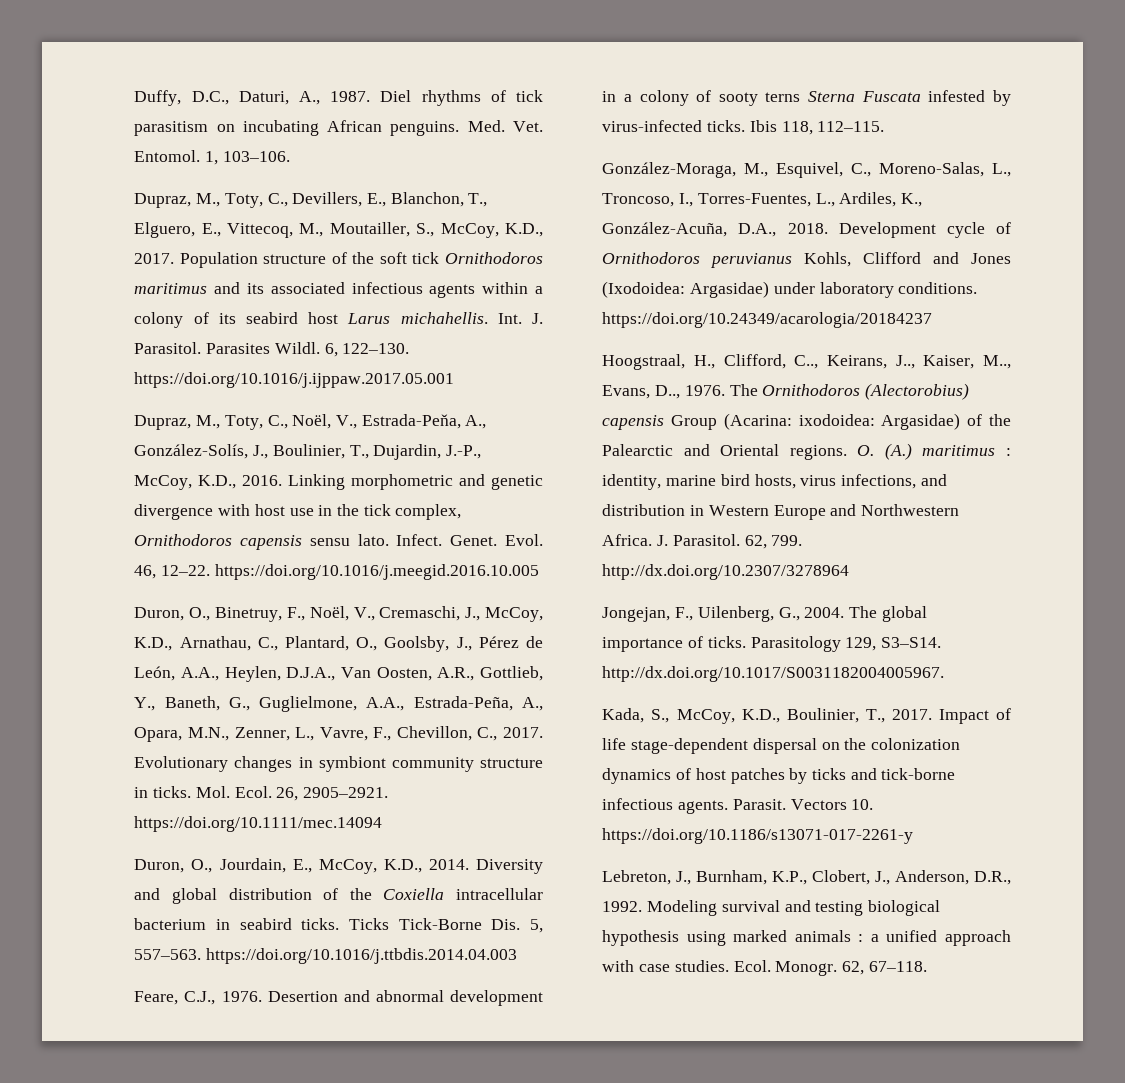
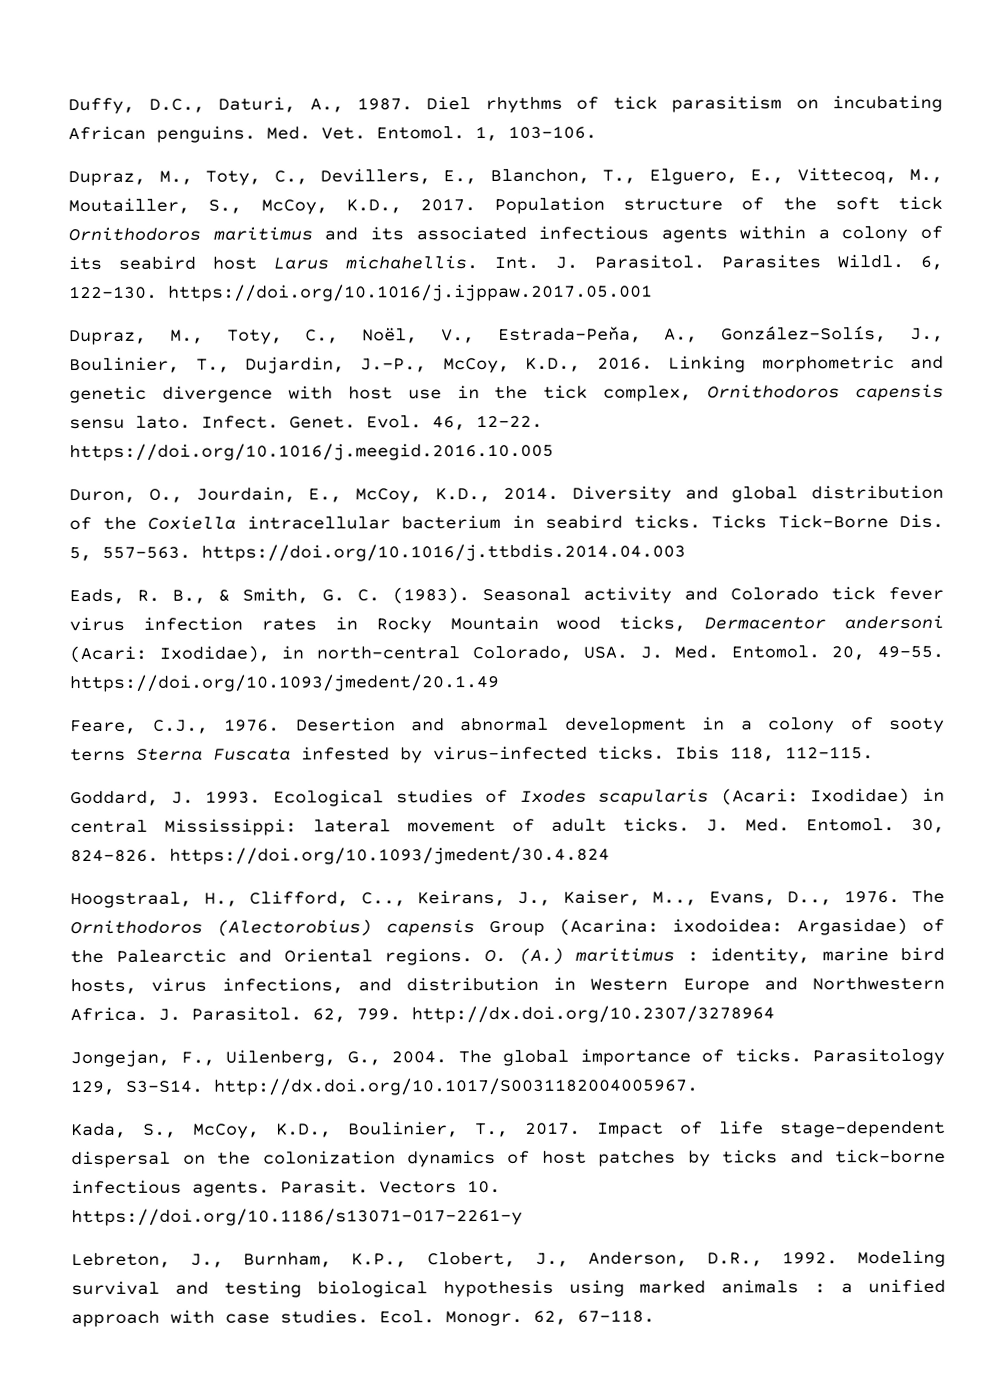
[134,606,543,622] [134,636,543,652] [134,666,543,682] [134,696,543,712] [134,726,543,742] [134,756,543,772] [134,786,388,801] [134,816,383,832] // Duron, O., Binetruy, F., Noël, V., Cremaschi, J., McCoy, K.D., Arnathau, C., Plantard, O., Goolsby, J., Pérez de León, A.A., Heylen, D.J.A., Van Oosten, A.R., Gottlieb, Y., Baneth, G., Guglielmone, A.A., Estrada-Peña, A., Opara, M.N., Zenner, L., Vavre, F., Chevillon, C., 2017. Evolutionary changes in symbiont community structure in ticks. Mol. Ecol. 26, 2905–2921. https://doi.org/10.1111/mec.14094 -> (555, 452) none
(518, 956) none -> [69,586,945,605] [69,614,945,634] [69,645,944,664] [69,673,500,693] // Eads, R. B., & Smith, G. C. (1983). Seasonal activity and Colorado tick fever virus infection rates in Rocky Mountain wood ticks, Dermacentor andersoni (Acari: Ixodidae), in north-central Colorado, USA. J. Med. Entomol. 20, 49-55. https://doi.org/10.1093/jmedent/20.1.49
[602,162,1011,178] [602,192,922,207] [602,222,1011,238] [602,252,1011,268] [602,281,978,298] [602,312,933,328] González-Moraga, M., Esquivel, C., Moreno-Salas, L., Troncoso, I., Torres-Fuentes, L., Ardiles, K., González-Acuña, D.A., 2018. Development cycle of Ornithodoros peruvianus Kohls, Clifford and Jones (Ixodoidea: Argasidae) under laboratory conditions. https://doi.org/10.24349/acarologia/20184237 -> [70,787,945,807] [70,817,945,836] [70,846,611,865] Goddard, J. 1993. Ecological studies of Ixodes scapularis (Acari: Ixodidae) in central Mississippi: lateral movement of adult ticks. J. Med. Entomol. 30, 824-826. https://doi.org/10.1093/jmedent/30.4.824
[895,355,915,369] J.., -> [517,891,552,906] J.,

